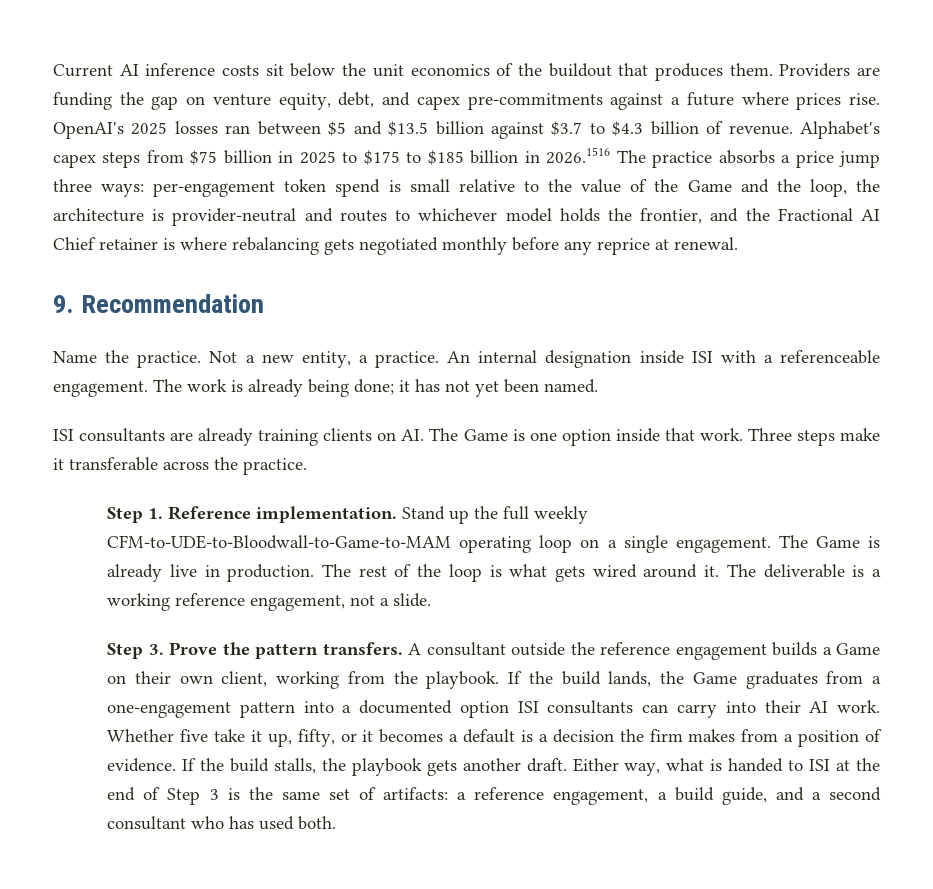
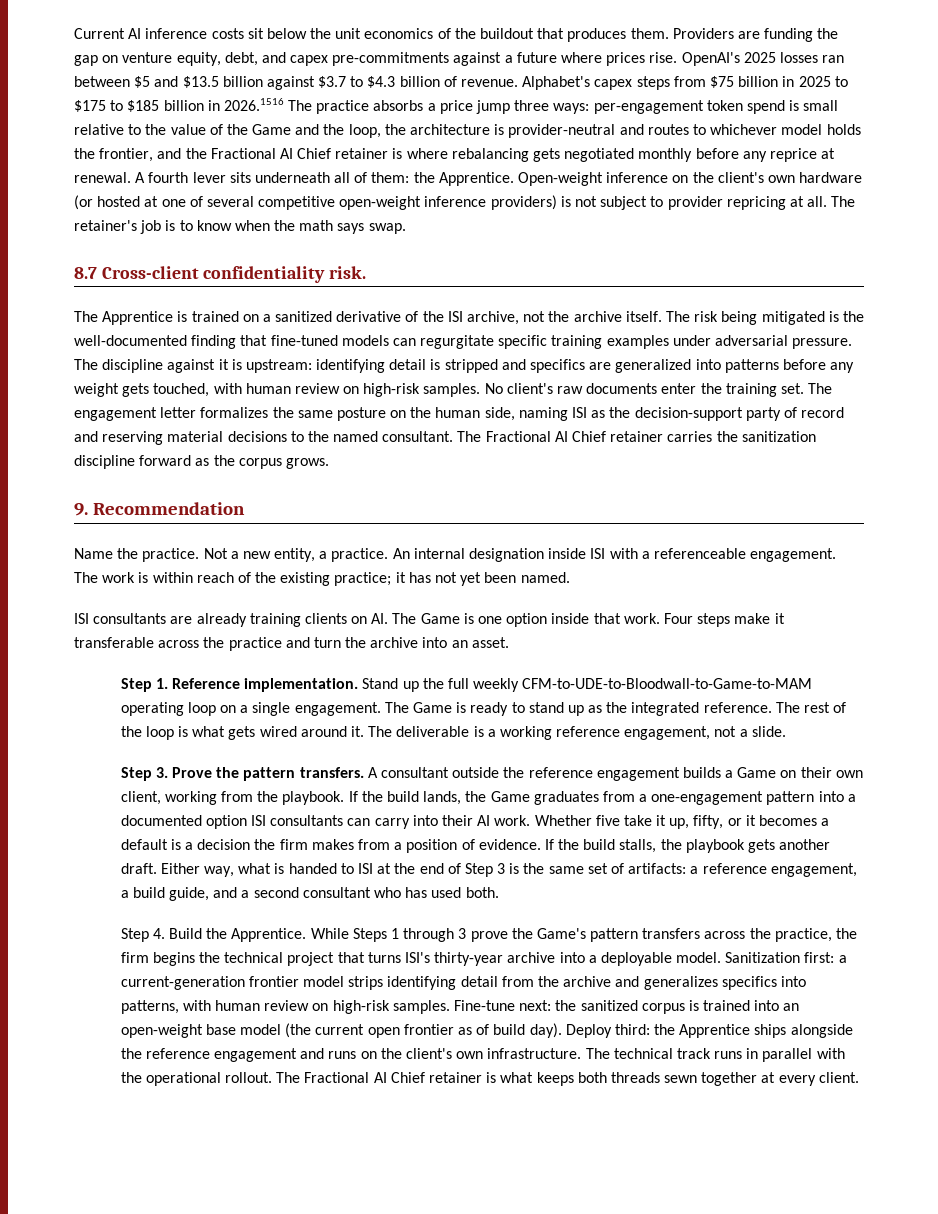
(738, 243) none -> [135,172,863,186] [74,195,856,210] [74,220,406,234] [74,266,367,283] [74,311,864,325] [74,335,853,349] [74,359,855,373] [74,383,833,397] [74,407,845,421] [74,431,816,445] [74,455,329,469] A fourth lever sits underneath all of them: the Apprentice. Open-weight inference on the client's own hardware (or hosted at one of several competitive open-weight inference providers) is not subject to provider repricing at all. The retainer's job is to know when the math says swap. // 8.7 Cross-client confidentiality risk. // The Apprentice is trained on a sanitized derivative of the ISI archive, not the archive itself. The risk being mitigated is the well-documented finding that fine-tuned models can regurgitate specific training examples under adversarial pressure. The discipline against it is upstream: identifying detail is stripped and specifics are generalized into patterns before any weight gets touched, with human review on high-risk samples. No client's raw documents enter the training set. The engagement letter formalizes the same posture on the human side, naming ISI as the decision-support party of record and reserving material decisions to the named consultant. The Fractional AI Chief retainer carries the sanitization discipline forward as the corpus grows.
[248,379,394,397] already being done; -> [152,572,392,586] within reach of the existing practice;
[747,428,792,441] Three -> [663,613,693,624] Four
[243,458,307,475] practice. -> [228,637,509,651] practice and turn the archive into an asset.
[107,564,315,582] already live in production. -> [470,702,772,716] ready to stand up as the integrated reference.
(337, 823) none -> [120,928,857,942] [120,952,847,966] [120,976,806,990] [120,1000,800,1014] [120,1023,853,1038] [120,1048,845,1062] [120,1072,859,1086] // Step 4. Build the Apprentice. While Steps 1 through 3 prove the Game's pattern transfers across the practice, the firm begins the technical project that turns ISI's thirty-year archive into a deployable model. Sanitization first: a current-generation frontier model strips identifying detail from the archive and generalizes specifics into patterns, with human review on high-risk samples. Fine-tune next: the sanitized corpus is trained into an open-weight base model (the current open frontier as of build day). Deploy third: the Apprentice ships alongside the reference engagement and runs on the client's own infrastructure. The technical track runs in parallel with the operational rollout. The Fractional AI Chief retainer is what keeps both threads sewn together at every client.

